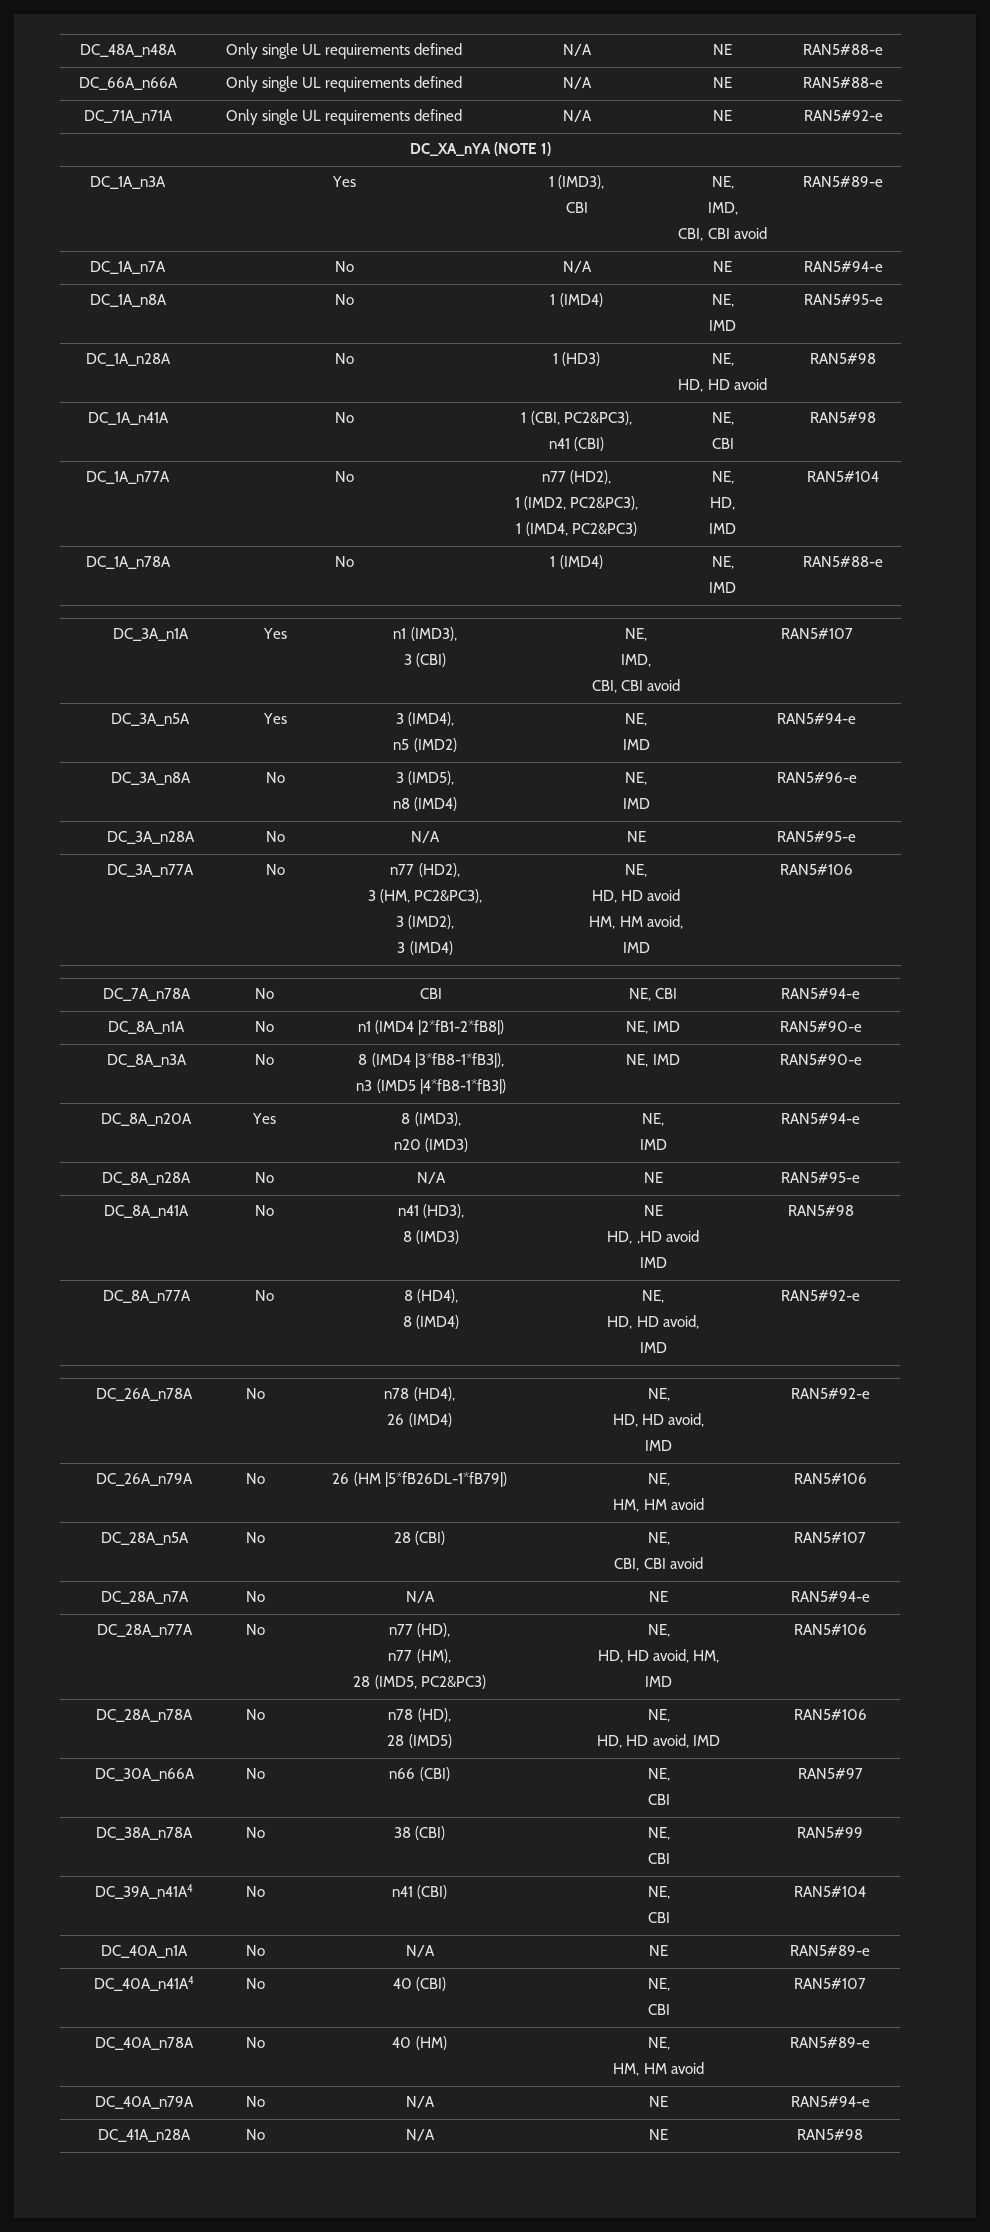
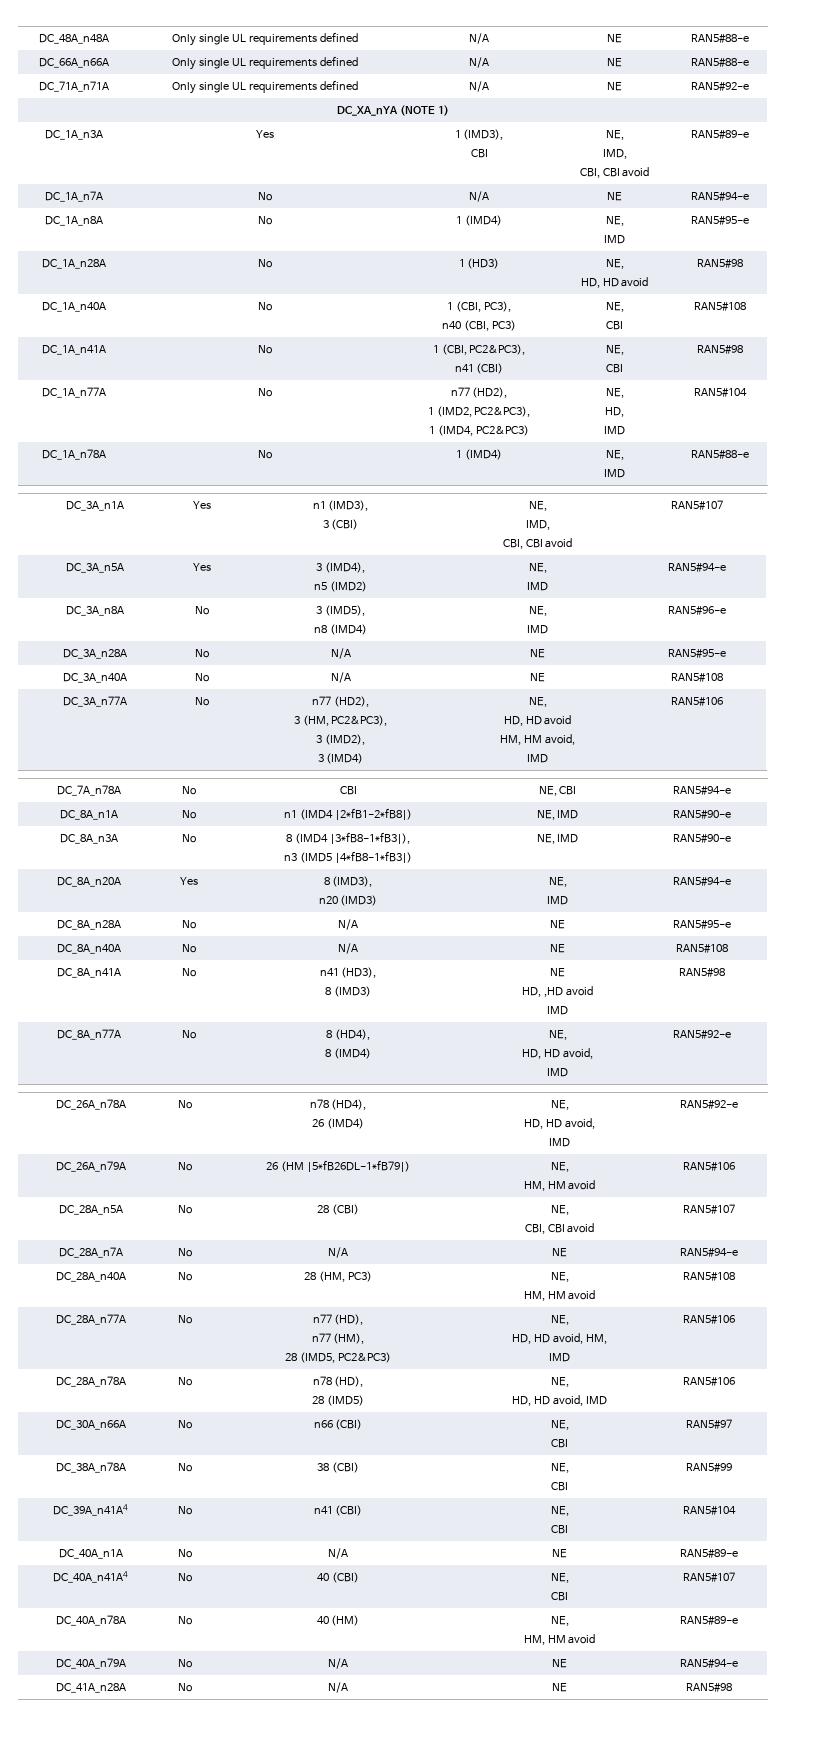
(876, 358) none -> [42,302,106,312] [258,302,272,311] [447,301,511,312] [442,320,516,331] [605,302,624,312] [606,321,623,330] [693,302,746,311] // DC_1A_n40A | No | 1 (CBI, PC3), // n40 (CBI, PC3) | NE, // CBI | RAN5#108
(856, 836) none -> [62,673,127,683] [194,673,209,682] [330,672,351,683] [530,673,545,682] [670,673,723,682] // DC_3A_n40A | No | N/A | NE | RAN5#108
(860, 1177) none -> [57,944,121,954] [181,944,196,953] [337,943,358,954] [550,944,565,953] [676,944,728,953] // DC_8A_n40A | No | N/A | NE | RAN5#108
(870, 1596) none -> [55,1272,126,1282] [178,1272,192,1281] [304,1271,372,1282] [550,1272,569,1282] [523,1290,596,1301] [683,1272,735,1281] // DC_28A_n40A | No | 28 (HM, PC3) | NE, // HM, HM avoid | RAN5#108

